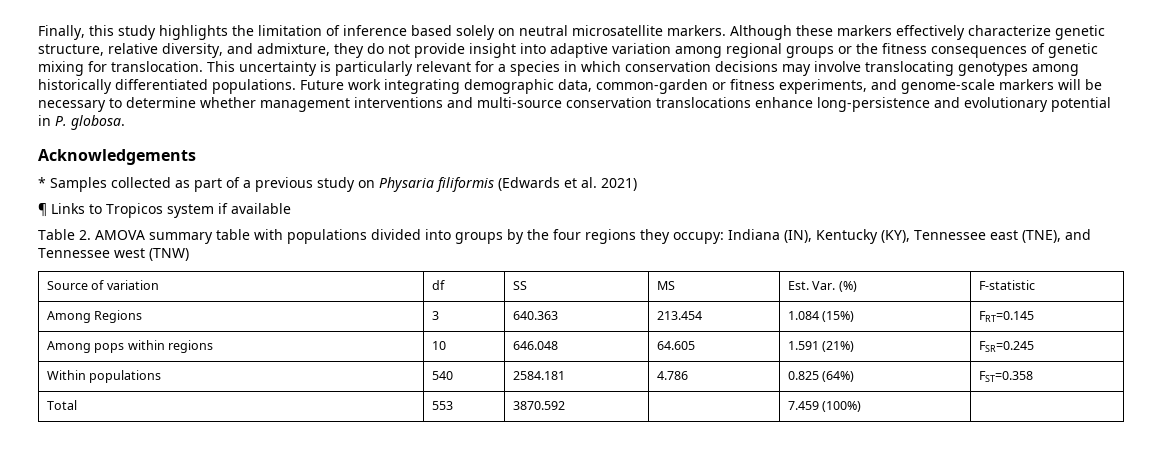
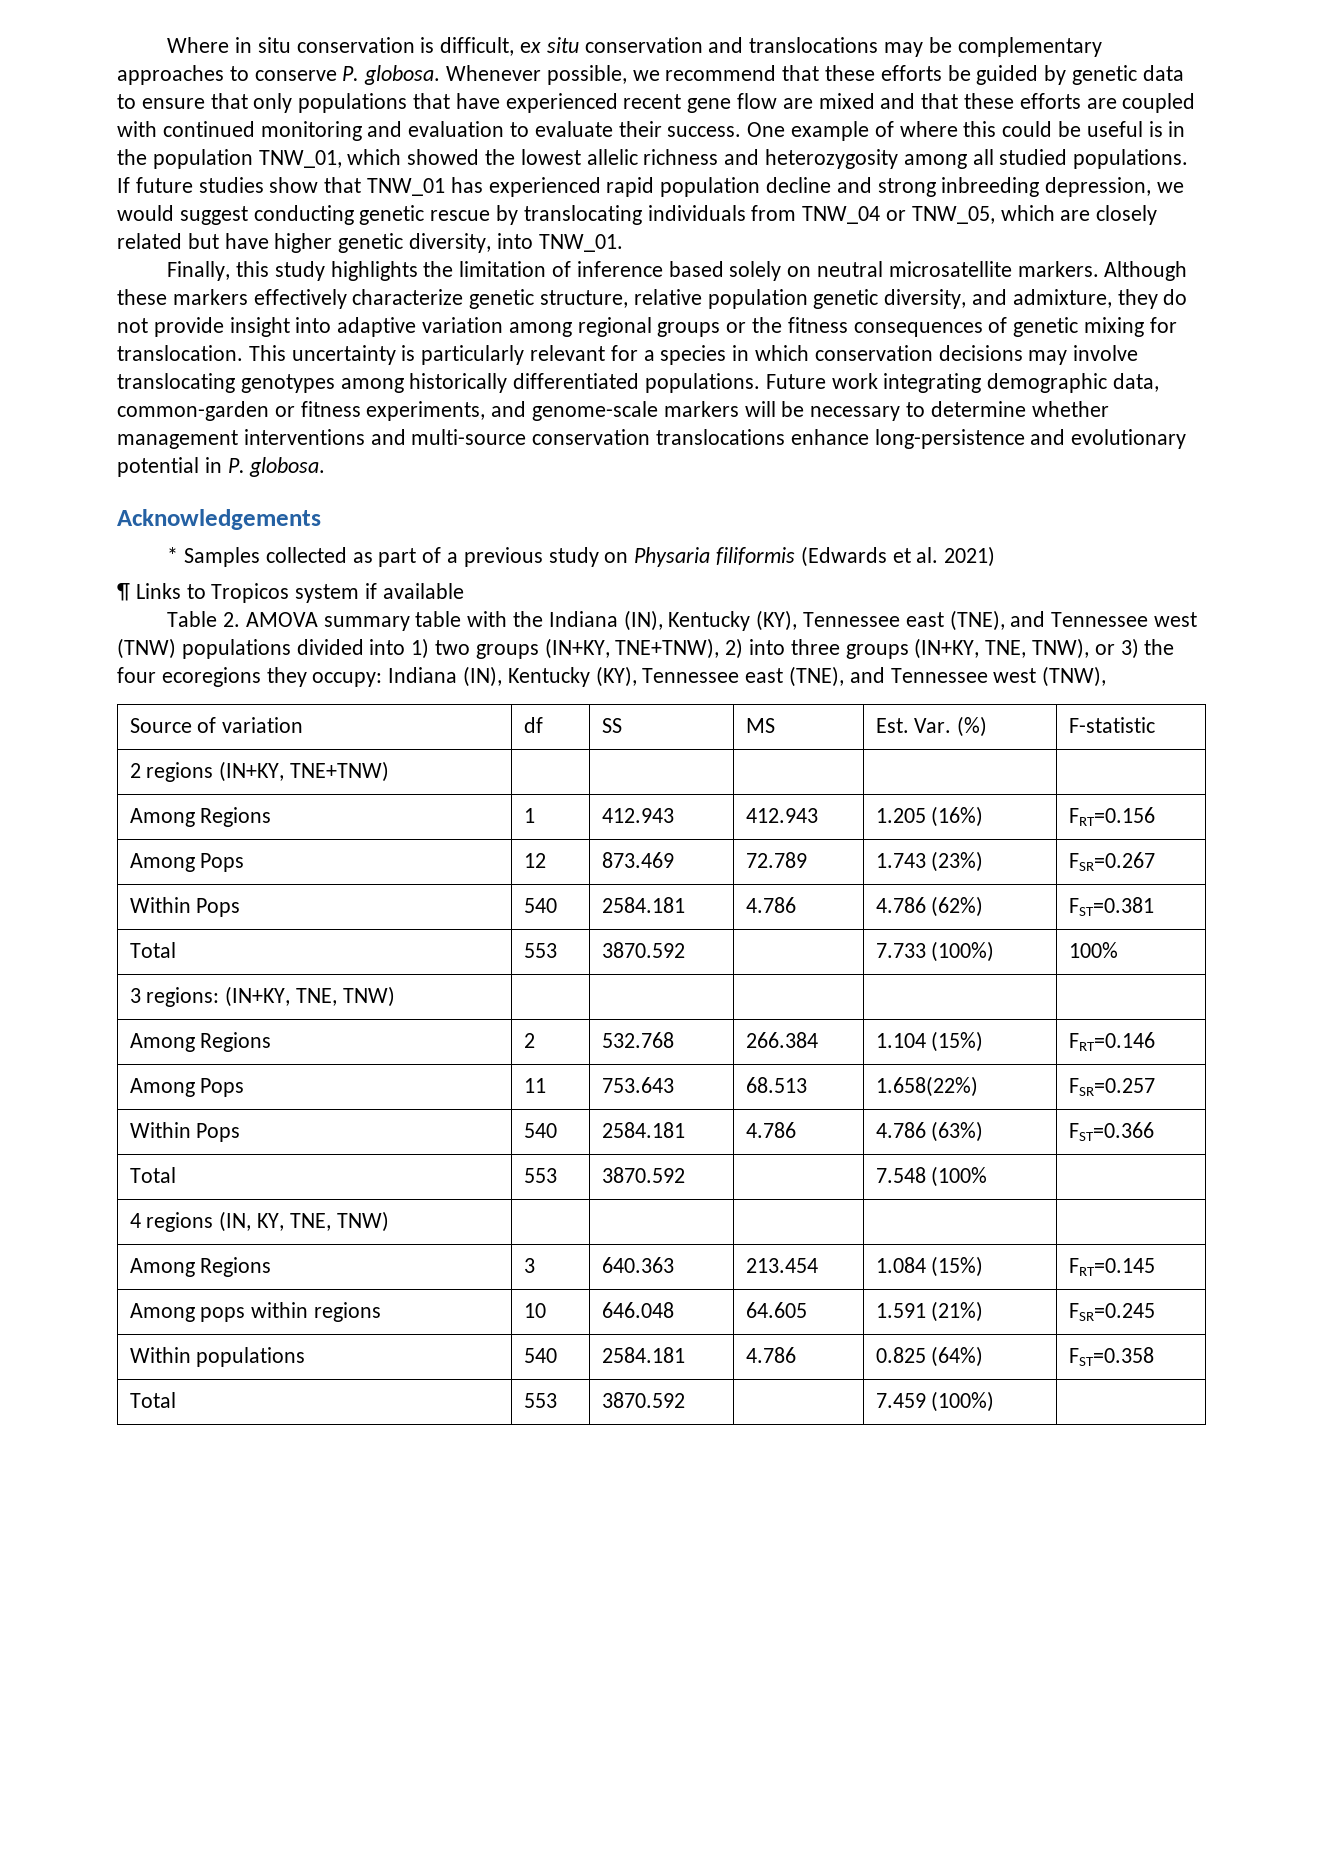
(38, 32) none -> [167,37,1102,57] [117,65,1184,85] [117,93,1196,113] [117,121,1186,141] [117,149,1189,169] [117,177,1185,197] [117,205,1158,225] [117,233,623,253] Where in situ conservation is difficult, ex situ conservation and translocations may be complementary approaches to conserve P. globosa. Whenever possible, we recommend that these efforts be guided by genetic data to ensure that only populations that have experienced recent gene flow are mixed and that these efforts are coupled with continued monitoring and evaluation to evaluate their success. One example of where this could be useful is in the population TNW_01, which showed the lowest allelic richness and heterozygosity among all studied populations. If future studies show that TNW_01 has experienced rapid population decline and strong inbreeding depression, we would suggest conducting genetic rescue by translocating individuals from TNW_04 or TNW_05, which are closely related but have higher genetic diversity, into TNW_01. //
(158, 48) none -> [707,289,879,309] population genetic
[287,229,524,244] populations divided into groups by -> [513,610,1198,631] [117,638,1139,659] the Indiana (IN), Kentucky (KY), Tennessee east (TNE), and Tennessee west (TNW) populations divided into 1) two groups (IN+KY, TNE+TNW), 2) into three groups (IN+KY, TNE, TNW), or 3)
[585,229,636,244] regions -> [161,667,261,687] ecoregions
[149,248,189,261] (TNW) -> [1042,666,1107,687] (TNW),
(1035, 285) none -> [129,761,389,782] [129,807,272,827] [523,808,535,823] [601,808,674,823] [745,808,818,823] [875,806,984,827] [1068,807,1155,826] [129,853,245,872] [523,853,546,868] [601,852,674,868] [745,852,807,868] [875,851,984,872] [1068,852,1155,871] [129,897,241,917] [523,898,557,913] [601,897,685,913] [745,897,796,913] [875,896,984,917] [1068,897,1154,916] [129,942,176,958] [523,943,557,958] [601,942,685,958] [875,941,995,962] [1068,942,1118,958] [129,986,395,1007] [129,1032,272,1052] [523,1033,535,1048] [601,1032,674,1048] [745,1032,818,1048] [875,1031,984,1052] [1068,1032,1155,1051] [129,1078,245,1097] [523,1078,546,1093] [601,1077,674,1093] [745,1077,807,1093] [875,1076,978,1097] [1068,1078,1155,1096] [129,1122,241,1142] [523,1123,557,1138] [601,1122,685,1138] [745,1122,796,1138] [875,1121,984,1142] [1068,1122,1154,1141] [129,1167,176,1183] [523,1168,557,1183] [601,1167,685,1183] [875,1166,988,1187] [129,1211,389,1232] // 2 regions (IN+KY, TNE+TNW) | | | | | // Among Regions | 1 | 412.943 | 412.943 | 1.205 (16%) | FRT=0.156 // Among Pops | 12 | 873.469 | 72.789 | 1.743 (23%) | FSR=0.267 // Within Pops | 540 | 2584.181 | 4.786 | 4.786 (62%) | FST=0.381 // Total | 553 | 3870.592 | | 7.733 (100%) | 100% // 3 regions: (IN+KY, TNE, TNW) | | | | | // Among Regions | 2 | 532.768 | 266.384 | 1.104 (15%) | FRT=0.146 // Among Pops | 11 | 753.643 | 68.513 | 1.658(22%) | FSR=0.257 // Within Pops | 540 | 2584.181 | 4.786 | 4.786 (63%) | FST=0.366 // Total | 553 | 3870.592 | | 7.548 (100% | // 4 regions (IN, KY, TNE, TNW) | | | | |

